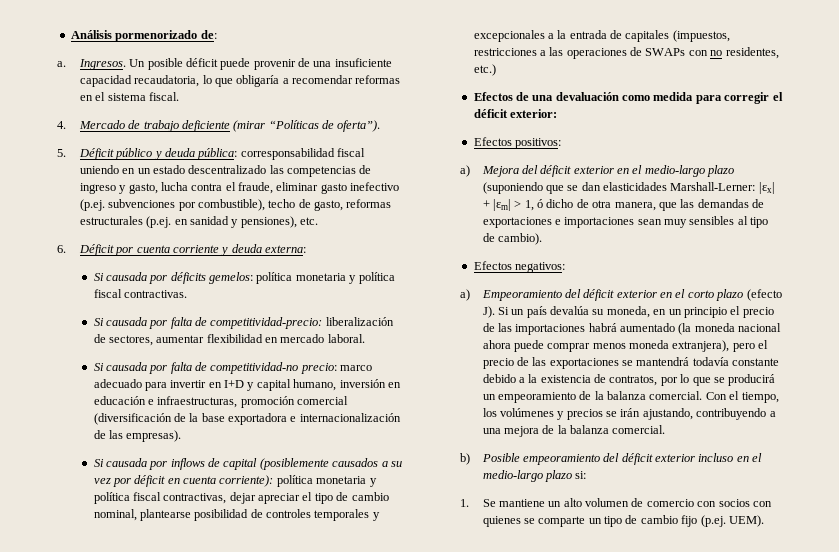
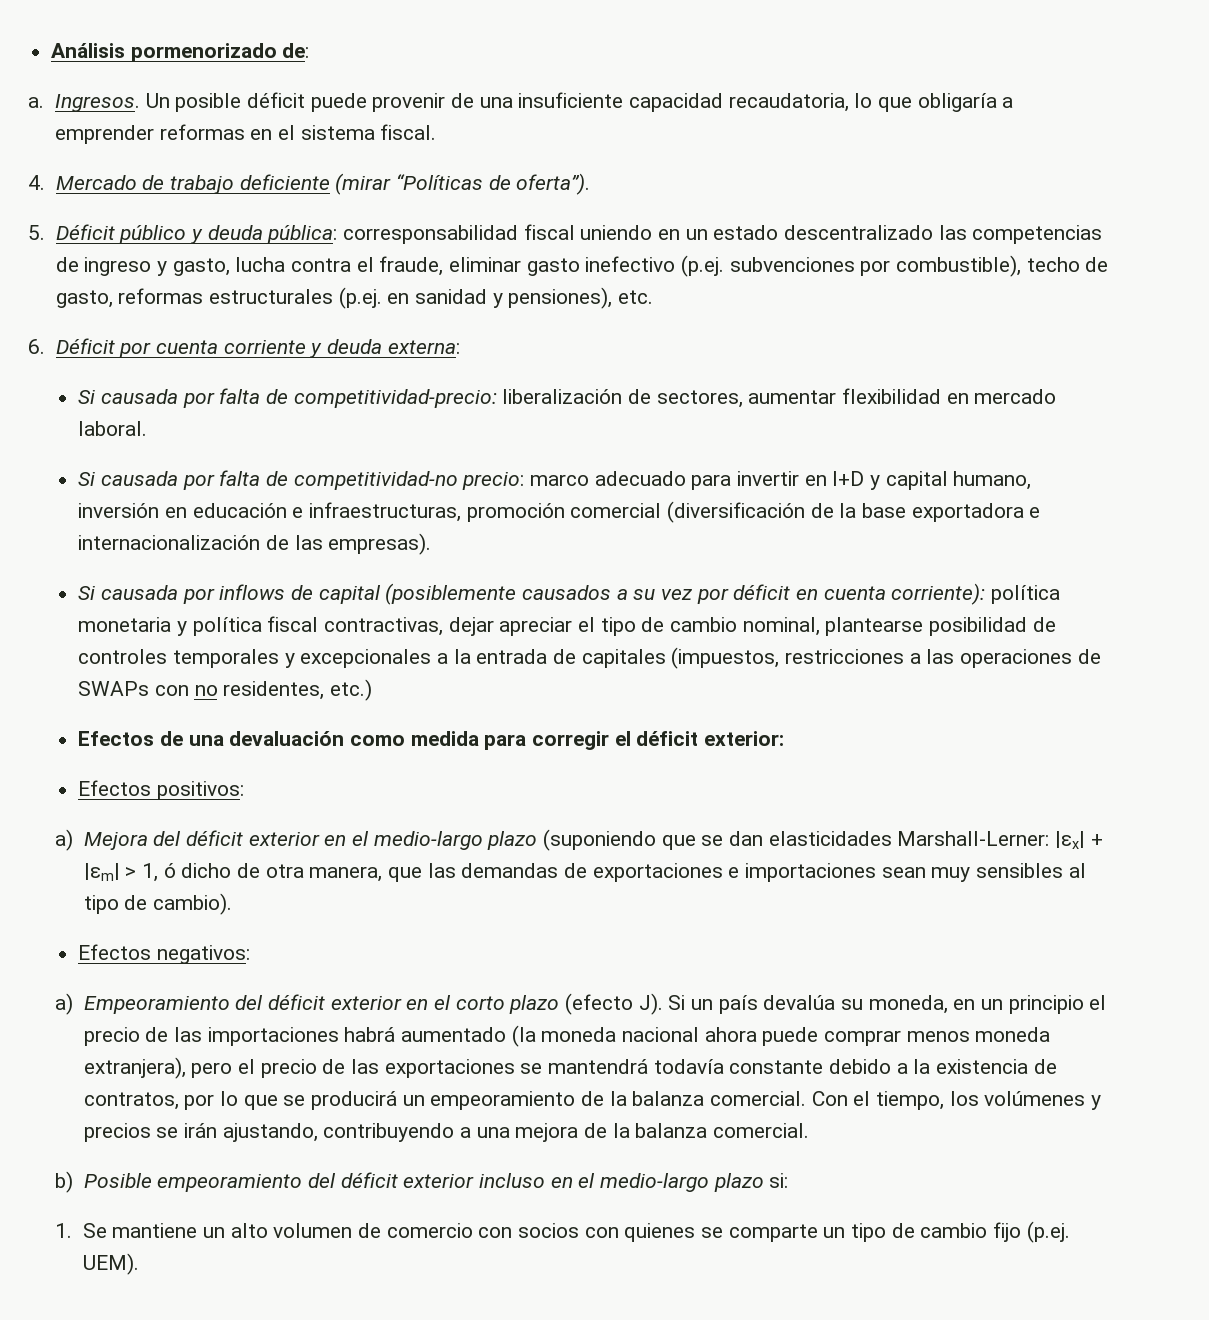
[292,75,354,84] recomendar -> [55,125,155,144] emprender
[93,272,395,284] [93,289,187,298] // Si causada por déficits gemelos: política monetaria y política fiscal contractivas. -> (460, 347) none

